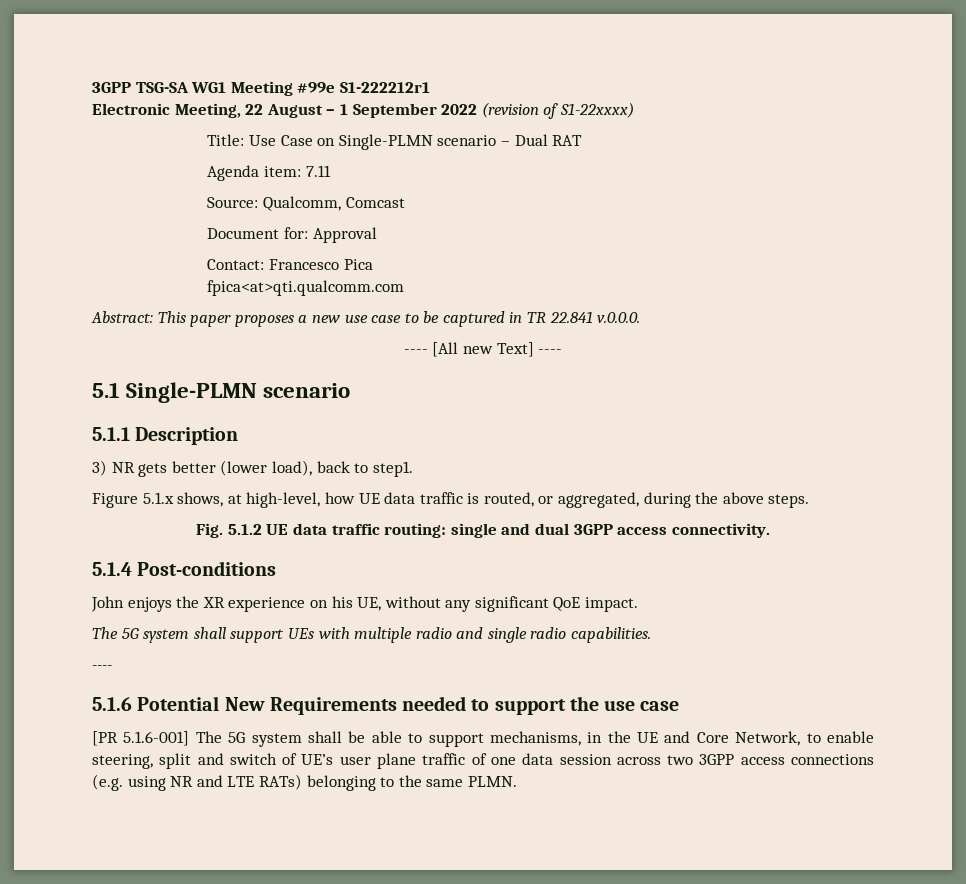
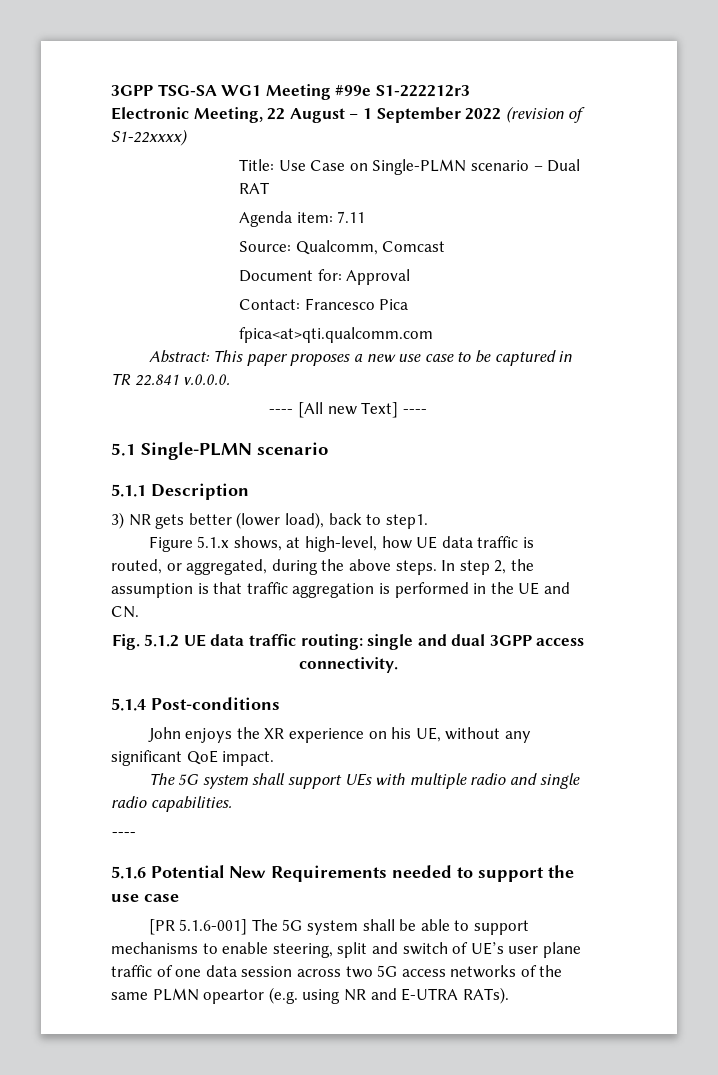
[339,82,430,93] S1-222212r1 -> [375,85,470,97] S1-222212r3
(810, 501) none -> [441,559,534,575] [111,582,570,598] [111,606,139,618] In step 2, the assumption is that traffic aggregation is performed in the UE and CN.
[489,731,801,746] mechanisms, in the UE and Core Network, -> [111,942,198,954] mechanisms
[699,754,874,765] [92,774,517,791] 3GPP access connections (e.g. using NR and LTE RATs) belonging to the same PLMN. -> [377,965,563,978] [111,987,509,1004] 5G access networks of the same PLMN opeartor (e.g. using NR and E-UTRA RATs).

